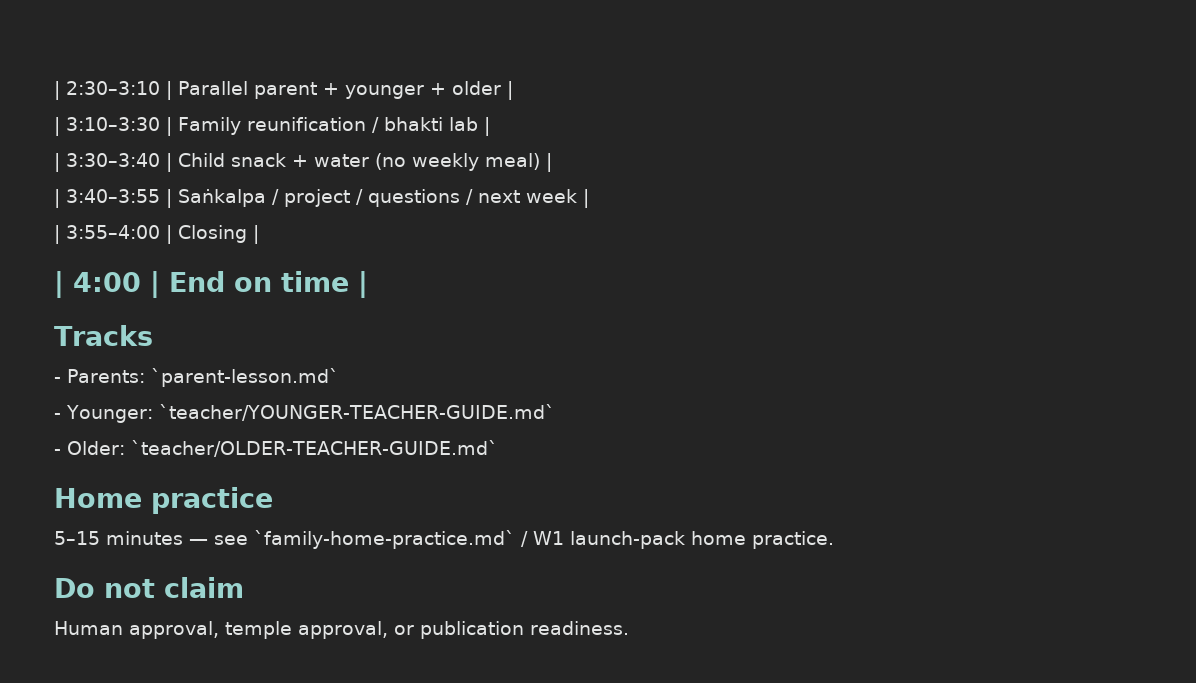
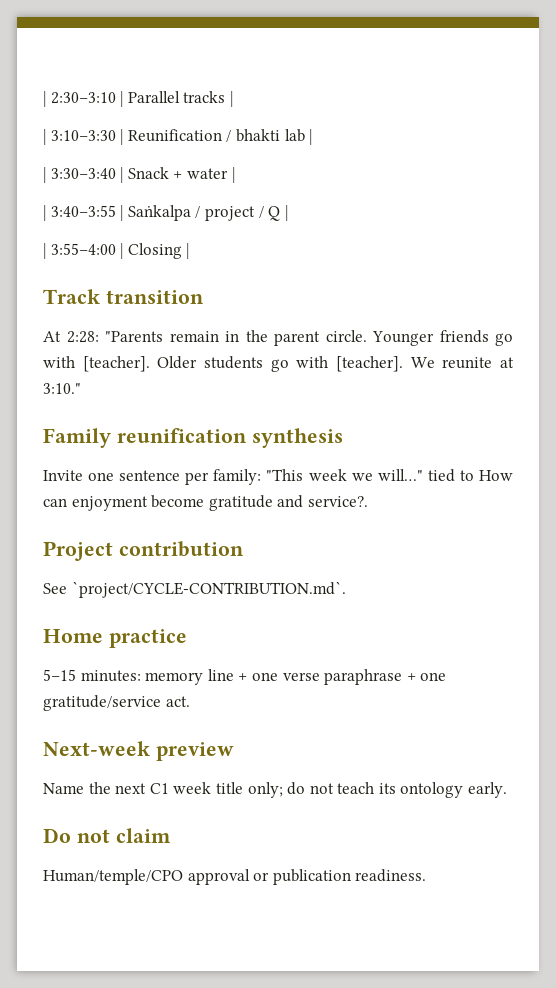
[253,81,501,99] parent + younger + older -> [183,91,226,103] tracks
[178,117,366,135] Family reunification -> [127,129,222,142] Reunification
[178,153,540,171] Child snack + water (no weekly meal) -> [127,167,228,179] Snack + water
[368,189,577,207] questions / next week -> [268,206,281,221] Q
[54,271,368,298] [54,325,153,346] [54,368,339,387] [54,404,555,423] [54,440,498,457] [54,487,273,514] [54,530,834,549] | 4:00 | End on time | // Tracks // - Parents: `parent-lesson.md` // - Younger: `teacher/YOUNGER-TEACHER-GUIDE.md` // - Older: `teacher/OLDER-TEACHER-GUIDE.md` // Home practice // 5–15 minutes — see `family-home-practice.md` / W1 launch-pack home practice. -> [43,289,204,304] [43,330,513,346] [43,356,514,372] [43,383,81,394] [43,428,343,448] [43,469,513,485] [43,495,368,511] [43,541,244,561] [43,581,346,598] [43,629,187,648] [43,669,447,685] [43,695,190,711] [43,741,234,761] [43,782,508,798] Track transition // At 2:28: "Parents remain in the parent circle. Younger friends go with [teacher]. Older students go with [teacher]. We reunite at 3:10." // Family reunification synthesis // Invite one sentence per family: "This week we will…" tied to How can enjoyment become gratitude and service?. // Project contribution // See `project/CYCLE-CONTRIBUTION.md`. // Home practice // 5–15 minutes: memory line + one verse paraphrase + one gratitude/service act. // Next-week preview // Name the next C1 week title only; do not teach its ontology early.
[54,621,388,639] Human approval, temple approval, -> [43,869,250,885] Human/temple/CPO approval

